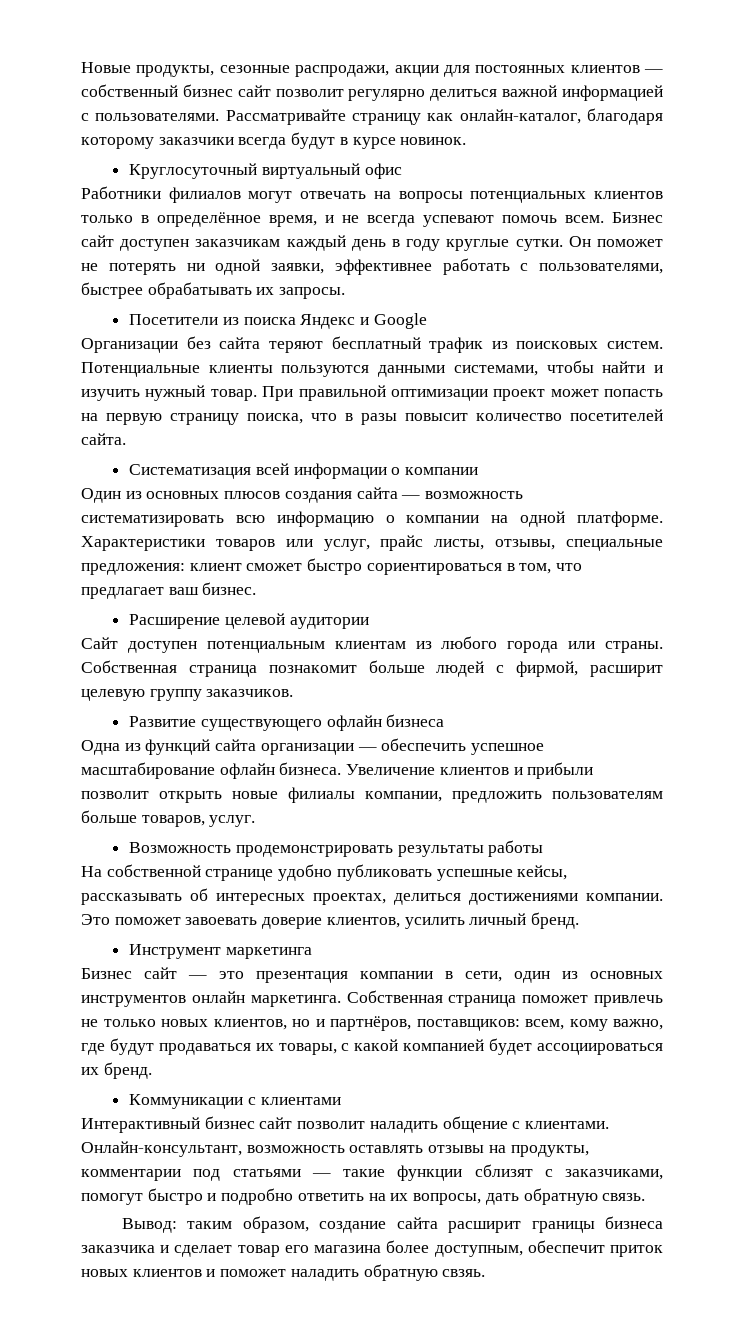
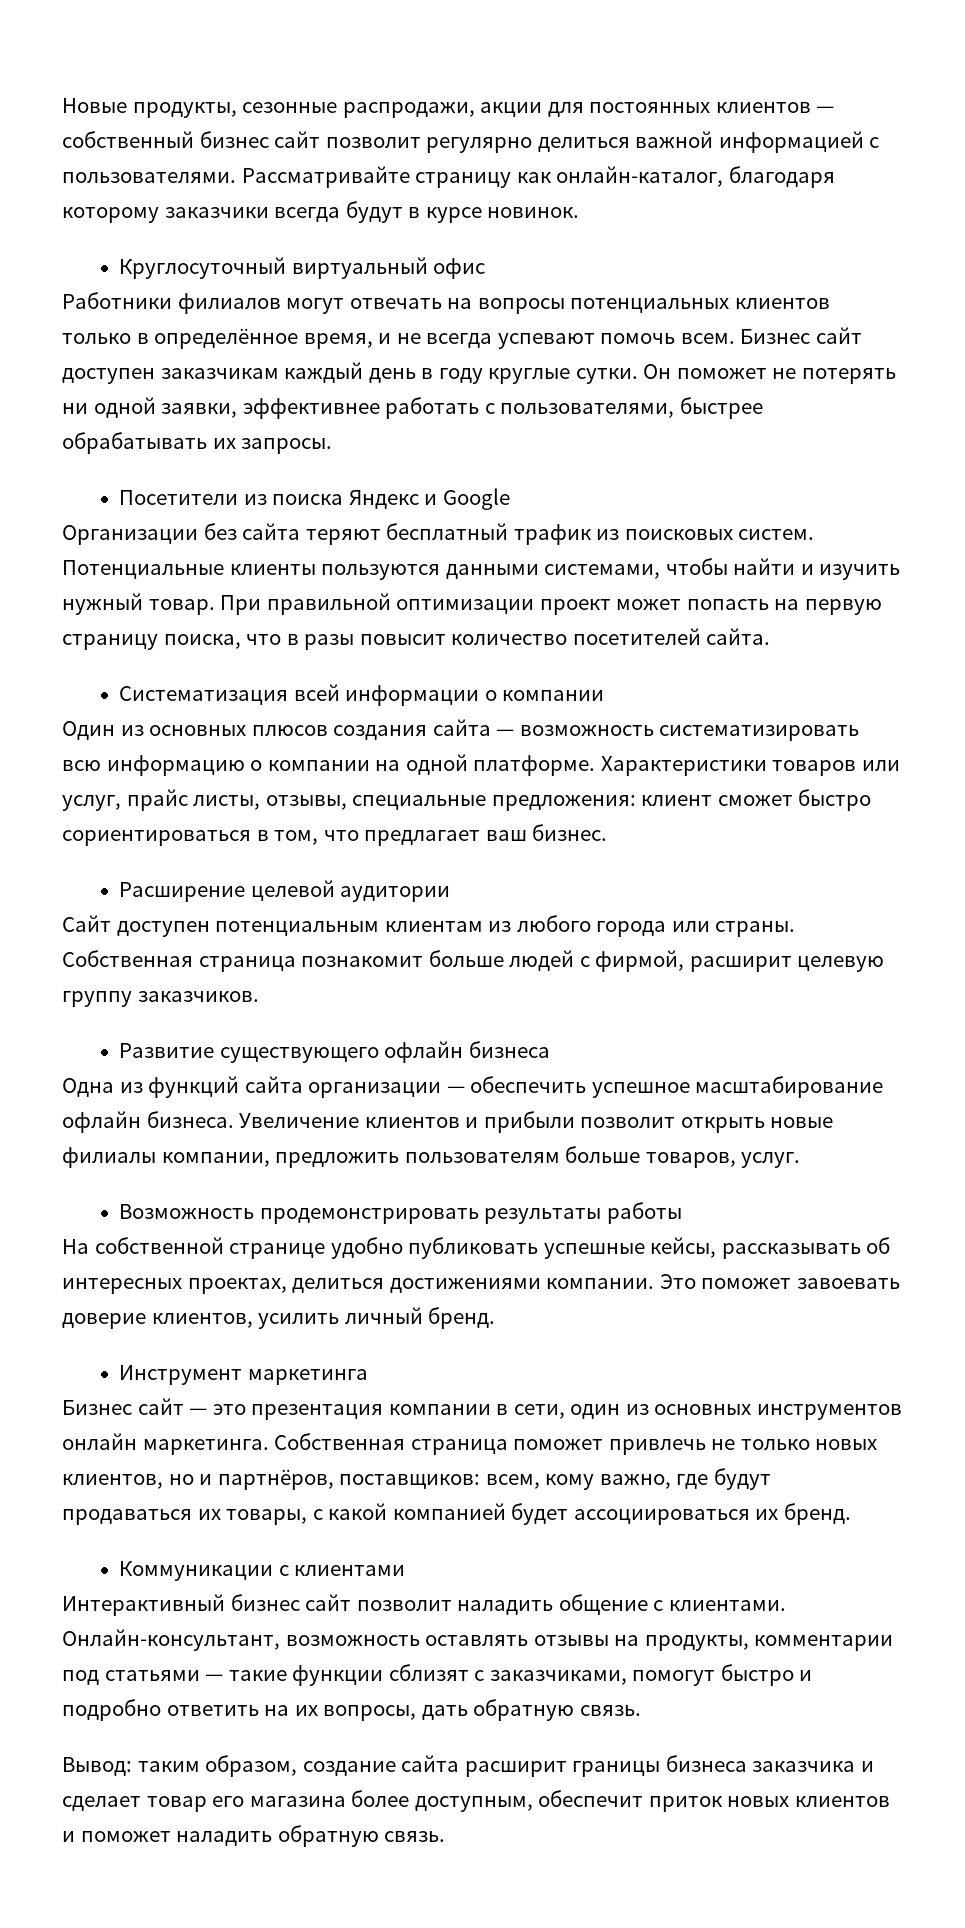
[442,1269,486,1277] свзяь. -> [384,1831,446,1842] связь.

